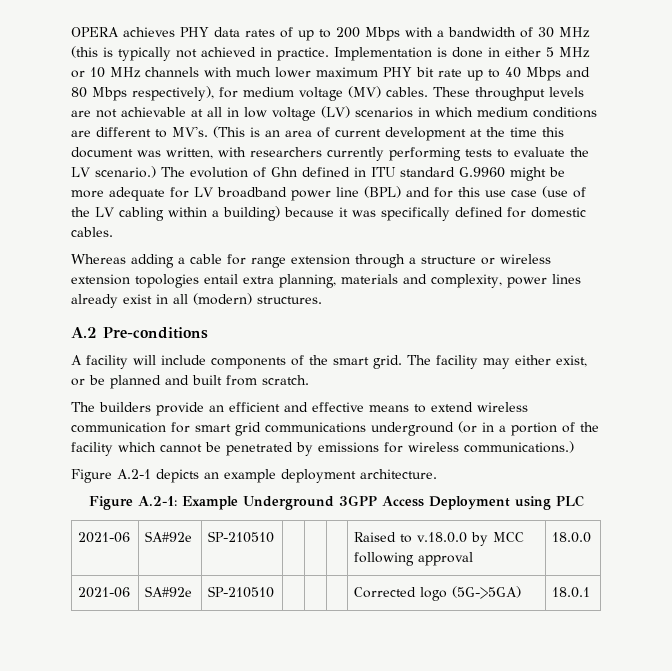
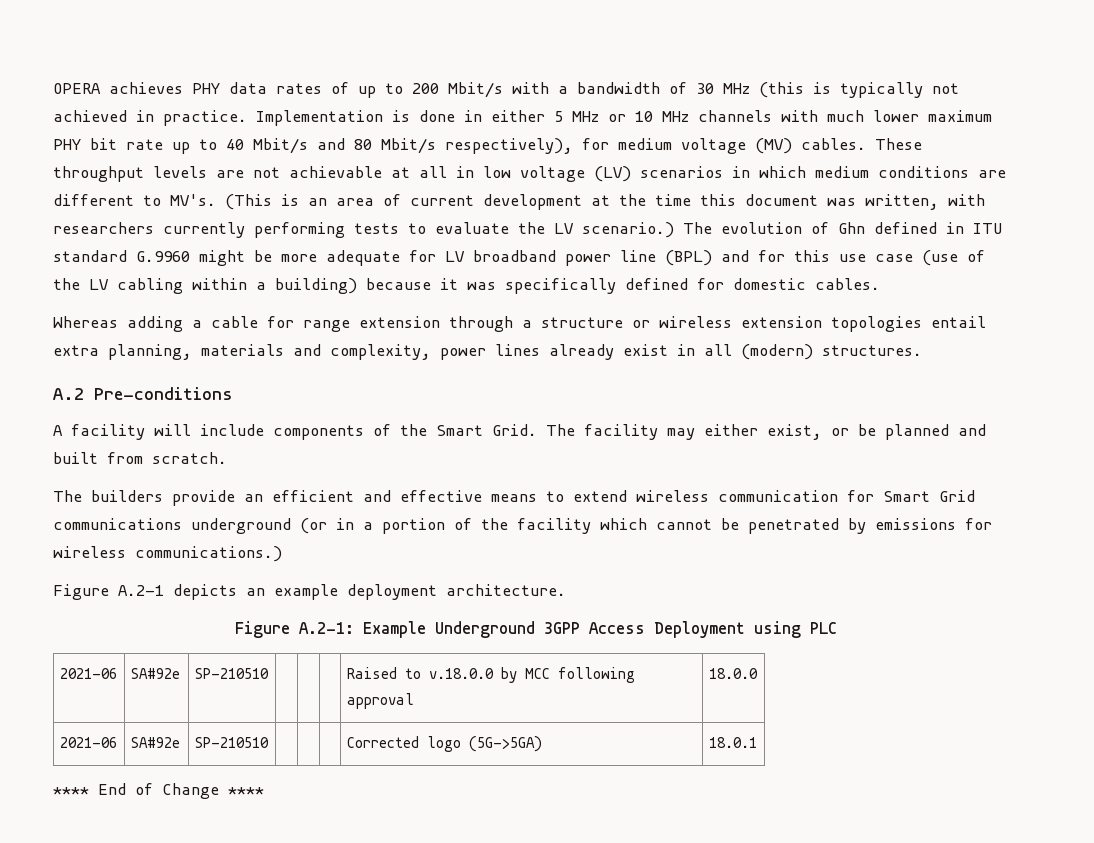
[365,27,400,41] Mbps -> [448,82,503,98] Mbit/s
[526,67,561,81] Mbps -> [253,138,308,154] Mbit/s
[92,87,127,101] Mbps -> [381,138,436,154] Mbit/s
[333,355,402,369] smart grid. -> [436,424,537,436] Smart Grid.
[195,422,261,436] smart grid -> [883,490,975,502] Smart Grid
(591, 592) none -> [53,783,264,799] // **** End of Change ****

